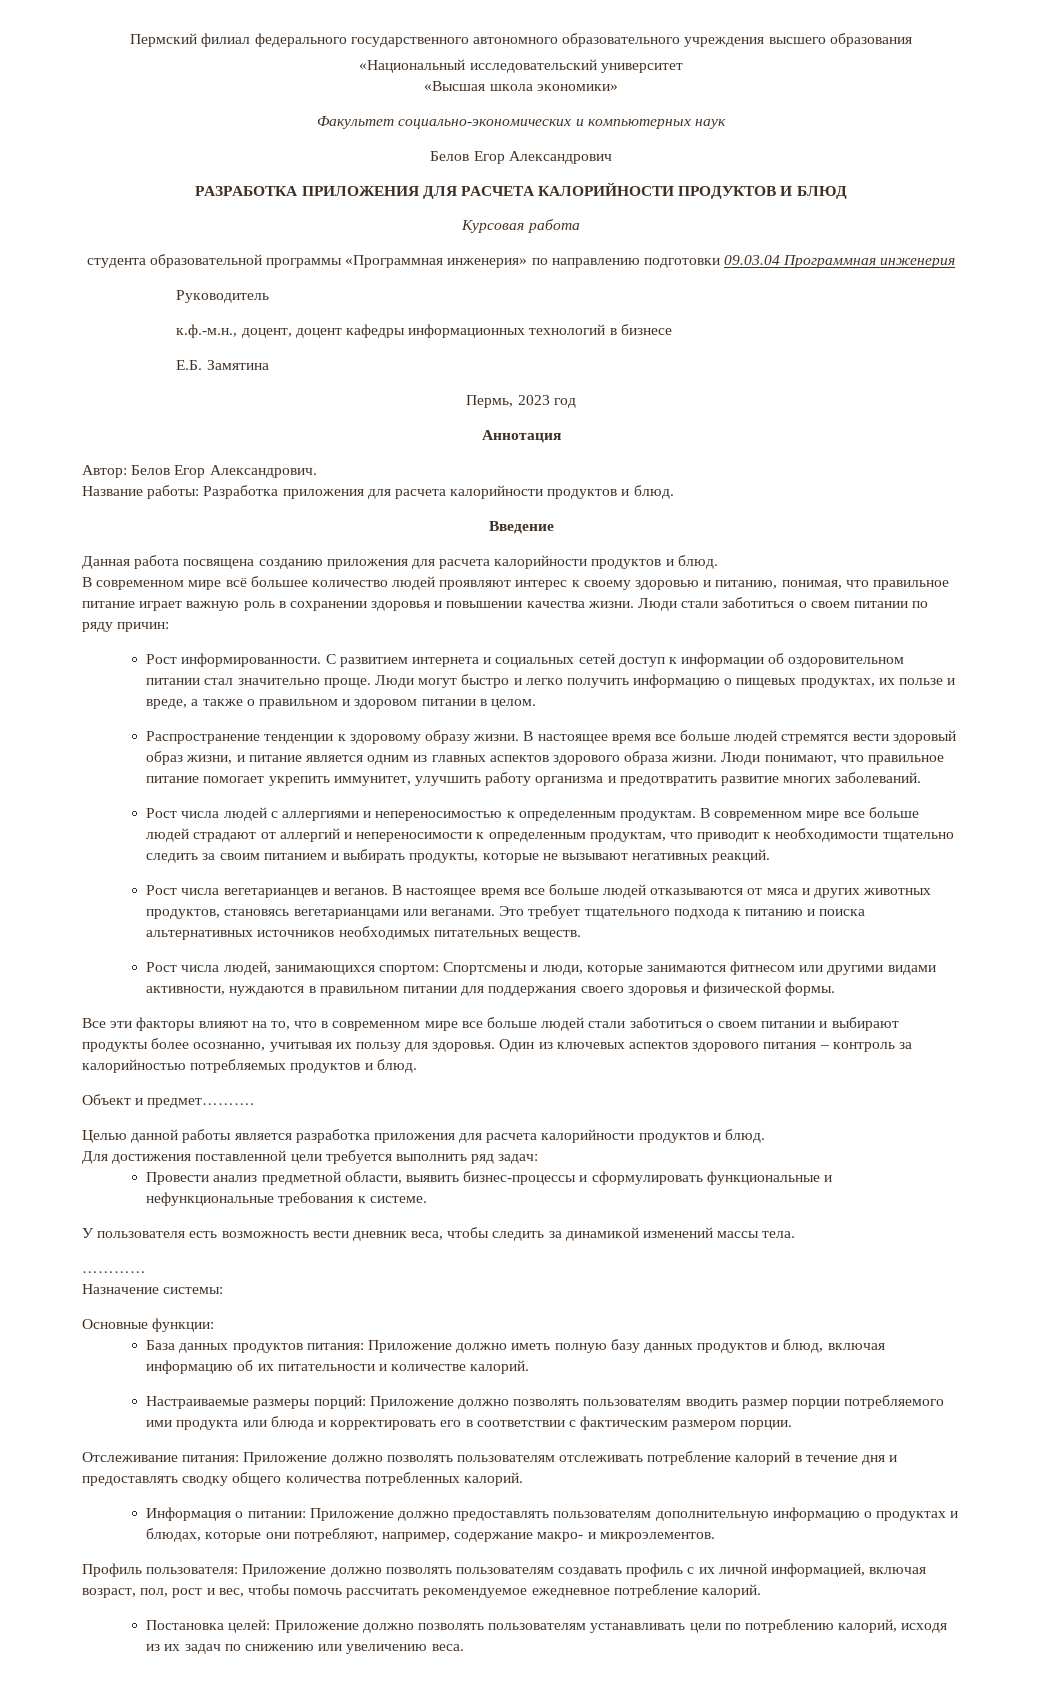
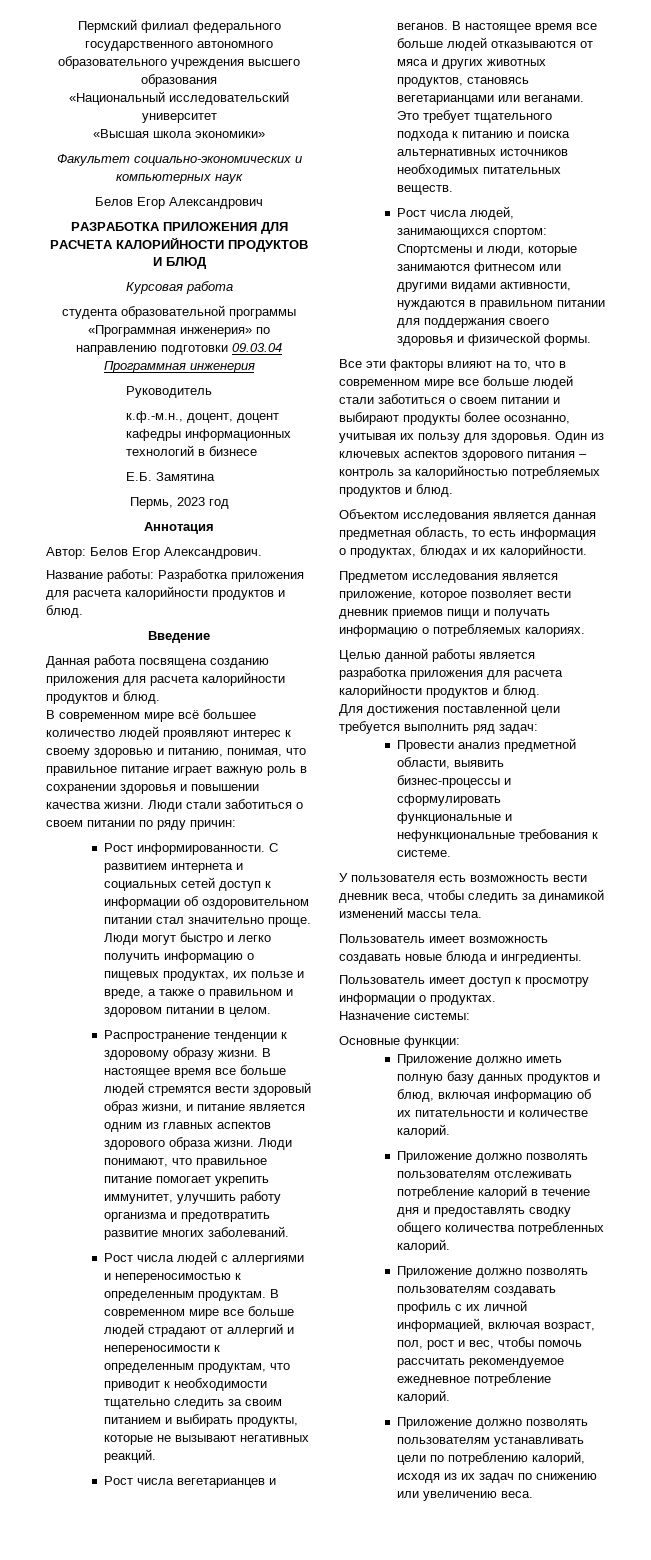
[82,1094,255,1108] Объект и предмет………. -> [339,509,596,522] [339,527,596,540] [339,544,587,558] [339,571,558,583] [339,591,571,601] [339,609,550,619] [339,624,585,637] Объектом исследования является данная предметная область, то есть информация о продуктах, блюдах и их калорийности. // Предметом исследования является приложение, которое позволяет вести дневник приемов пищи и получать информацию о потребляемых калориях.
[82,1271,146,1273] ………… -> [339,934,548,943] [339,951,582,964] [339,975,589,987] [339,993,496,1005] Пользователь имеет возможность создавать новые блюда и ингредиенты. // Пользователь имеет доступ к просмотру информации о продуктах.
[146,1340,364,1353] База данных продуктов питания: -> (460, 1042) none
[146,1395,945,1409] [146,1416,793,1430] [82,1452,240,1462] Настраиваемые размеры порций: Приложение должно позволять пользователям вводить размер порции потребляемого ими продукта или блюда и корректировать его в соответствии с фактическим размером порции. // Отслеживание питания: -> (450, 1131) none
[146,1507,959,1521] [146,1528,715,1542] [82,1563,239,1577] Информация о питании: Приложение должно предоставлять пользователям дополнительную информацию о продуктах и блюдах, которые они потребляют, например, содержание макро- и микроэлементов. // Профиль пользователя: -> (450, 1246) none
[146,1619,271,1633] Постановка целей: -> (450, 1397) none

